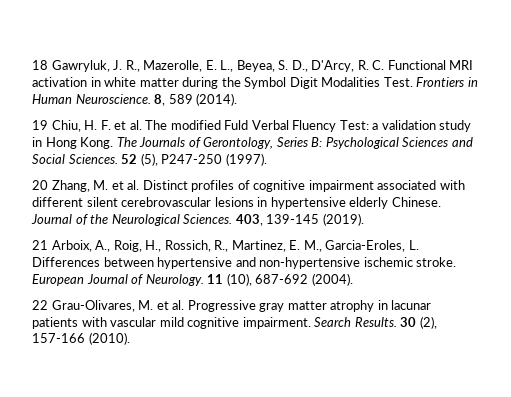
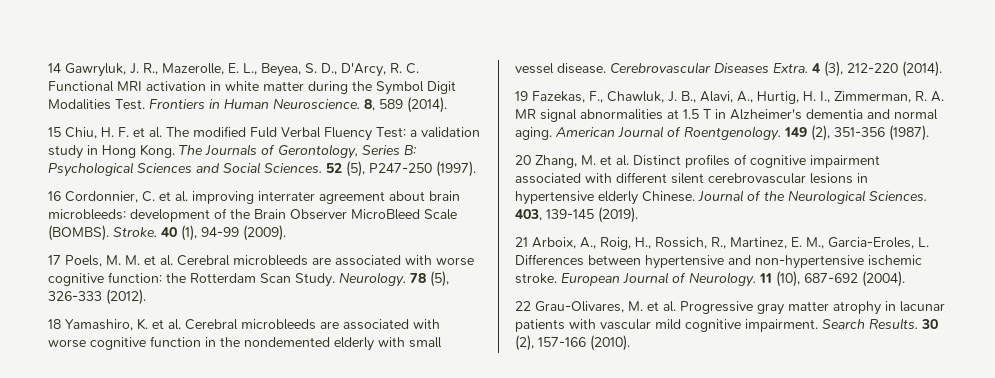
[32,60,48,70] 18 -> [48,63,61,73] 14
[32,120,48,130] 19 -> [48,127,61,137] 15
(267, 159) none -> [48,191,460,204] [48,208,457,222] [48,225,286,241] [48,255,474,267] [48,271,449,287] [48,289,146,305] [48,318,440,331] [48,336,442,351] [515,61,942,77] [515,91,944,104] [515,109,938,122] [515,125,929,141] // 16 Cordonnier, C. et al. improving interrater agreement about brain microbleeds: development of the Brain Observer MicroBleed Scale (BOMBS). Stroke. 40 (1), 94-99 (2009). // 17 Poels, M. M. et al. Cerebral microbleeds are associated with worse cognitive function: the Rotterdam Scan Study. Neurology. 78 (5), 326-333 (2012). // 18 Yamashiro, K. et al. Cerebral microbleeds are associated with worse cognitive function in the nondemented elderly with small vessel disease. Cerebrovascular Diseases Extra. 4 (3), 212-220 (2014). // 19 Fazekas, F., Chawluk, J. B., Alavi, A., Hurtig, H. I., Zimmerman, R. A. MR signal abnormalities at 1.5 T in Alzheimer's dementia and normal aging. American Journal of Roentgenology. 149 (2), 351-356 (1987).

